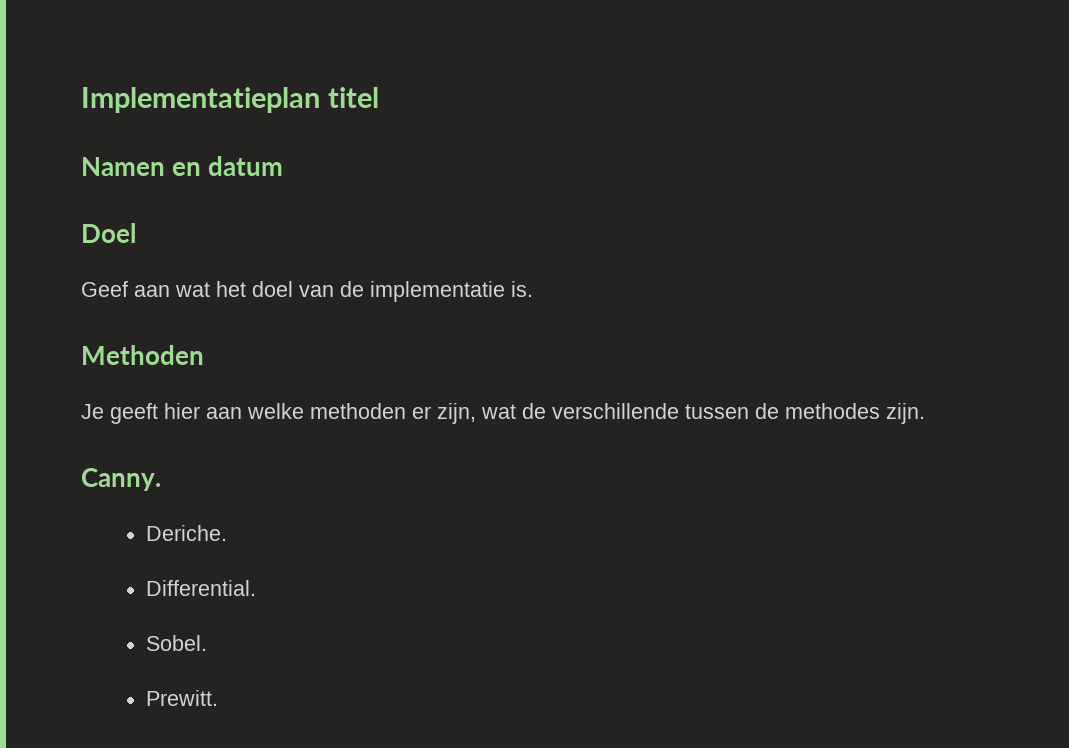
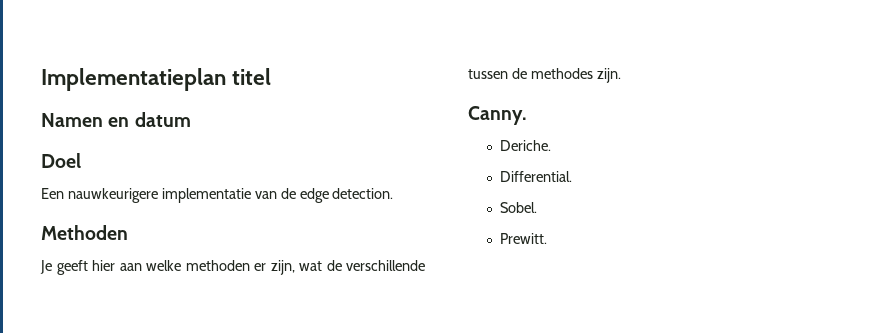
[81,281,533,302] Geef aan wat het doel van de implementatie is. -> [41,188,394,203] Een nauwkeurigere implementatie van de edge detection.

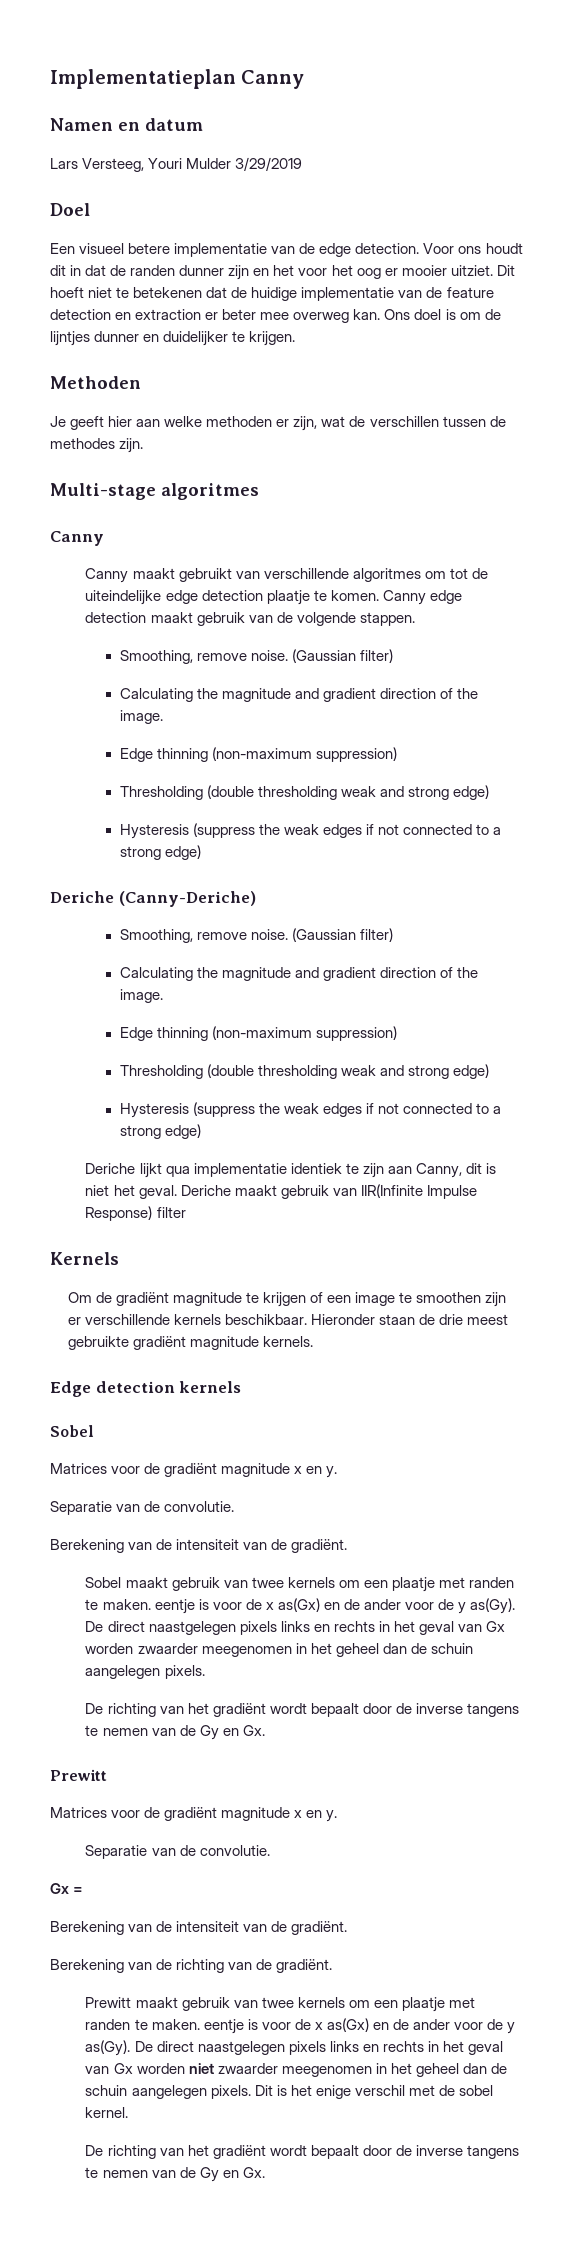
[232,68,272,85] titel -> [241,70,305,89] Canny
(191, 119) none -> [50,157,303,172] // Lars Versteeg, Youri Mulder 3/29/2019
[67,188,158,203] nauwkeurigere -> [79,243,171,254] visueel betere
(394, 193) none -> [423,243,523,254] [50,265,515,280] [50,287,494,301] [50,309,501,323] [50,331,296,346] Voor ons houdt dit in dat de randen dunner zijn en het voor het oog er mooier uitziet. Dit hoeft niet te betekenen dat de huidige implementatie van de feature detection en extraction er beter mee overweg kan. Ons doel is om de lijntjes dunner en duidelijker te krijgen.
[346,260,425,271] verschillende -> [369,416,439,427] verschillen
[468,106,527,125] [500,140,552,151] [500,171,573,182] [500,202,538,213] [500,233,548,244] Canny. // Deriche. // Differential. // Sobel. // Prewitt. -> [50,483,259,500] [50,531,104,546] [85,568,488,583] [85,590,462,605] [85,612,415,626] [119,649,393,664] [119,688,479,702] [119,710,163,724] [119,747,397,762] [119,785,490,800] [119,823,502,839] [119,845,201,860] [50,891,256,907] [119,928,393,943] [119,967,479,981] [119,989,163,1003] [119,1026,397,1041] [119,1064,490,1079] [119,1102,502,1118] [119,1124,201,1139] [85,1163,496,1178] [85,1184,477,1199] [85,1206,186,1221] [50,1252,119,1265] [67,1292,507,1307] [67,1314,509,1325] [67,1336,313,1350] [50,1381,242,1397] [50,1425,94,1437] [50,1463,338,1478] [50,1501,235,1515] [50,1539,348,1553] [85,1577,514,1592] [85,1598,516,1614] [85,1621,506,1635] [85,1643,473,1657] [85,1665,205,1679] [85,1703,519,1717] [85,1725,265,1740] [50,1769,107,1781] [50,1807,338,1822] [85,1845,270,1859] [50,1883,84,1894] [50,1921,348,1935] [50,1959,333,1973] [85,1997,475,2012] [85,2018,516,2034] [85,2040,503,2056] [85,2063,507,2077] [85,2085,493,2099] [85,2107,129,2118] [85,2145,519,2159] [85,2167,265,2182] Multi-stage algoritmes // Canny // Canny maakt gebruikt van verschillende algoritmes om tot de uiteindelijke edge detection plaatje te komen. Canny edge detection maakt gebruik van de volgende stappen. // Smoothing, remove noise. (Gaussian filter) // Calculating the magnitude and gradient direction of the image. // Edge thinning (non-maximum suppression) // Thresholding (double thresholding weak and strong edge) // Hysteresis (suppress the weak edges if not connected to a strong edge) // Deriche (Canny-Deriche) // Smoothing, remove noise. (Gaussian filter) // Calculating the magnitude and gradient direction of the image. // Edge thinning (non-maximum suppression) // Thresholding (double thresholding weak and strong edge) // Hysteresis (suppress the weak edges if not connected to a strong edge) // Deriche lijkt qua implementatie identiek te zijn aan Canny, dit is niet het geval. Deriche maakt gebruik van IIR(Infinite Impulse Response) filter // Kernels // Om de gradiënt magnitude te krijgen of een image te smoothen zijn er verschillende kernels beschikbaar. Hieronder staan de drie meest gebruikte gradiënt magnitude kernels. // Edge detection kernels // Sobel // Matrices voor de gradiënt magnitude x en y. // Separatie van de convolutie. // Berekening van de intensiteit van de gradiënt. // Sobel maakt gebruik van twee kernels om een plaatje met randen te maken. eentje is voor de x as(Gx) en de ander voor de y as(Gy). De direct naastgelegen pixels links en rechts in het geval van Gx worden zwaarder meegenomen in het geheel dan de schuin aangelegen pixels. // De richting van het gradiënt wordt bepaalt door de inverse tangens te nemen van de Gy en Gx. // Prewitt // Matrices voor de gradiënt magnitude x en y. // Separatie van de convolutie. // Gx = // Berekening van de intensiteit van de gradiënt. // Berekening van de richting van de gradiënt. // Prewitt maakt gebruik van twee kernels om een plaatje met randen te maken. eentje is voor de x as(Gx) en de ander voor de y as(Gy). De direct naastgelegen pixels links en rechts in het geval van Gx worden niet zwaarder meegenomen in het geheel dan de schuin aangelegen pixels. Dit is het enige verschil met de sobel kernel. // De richting van het gradiënt wordt bepaalt door de inverse tangens te nemen van de Gy en Gx.

